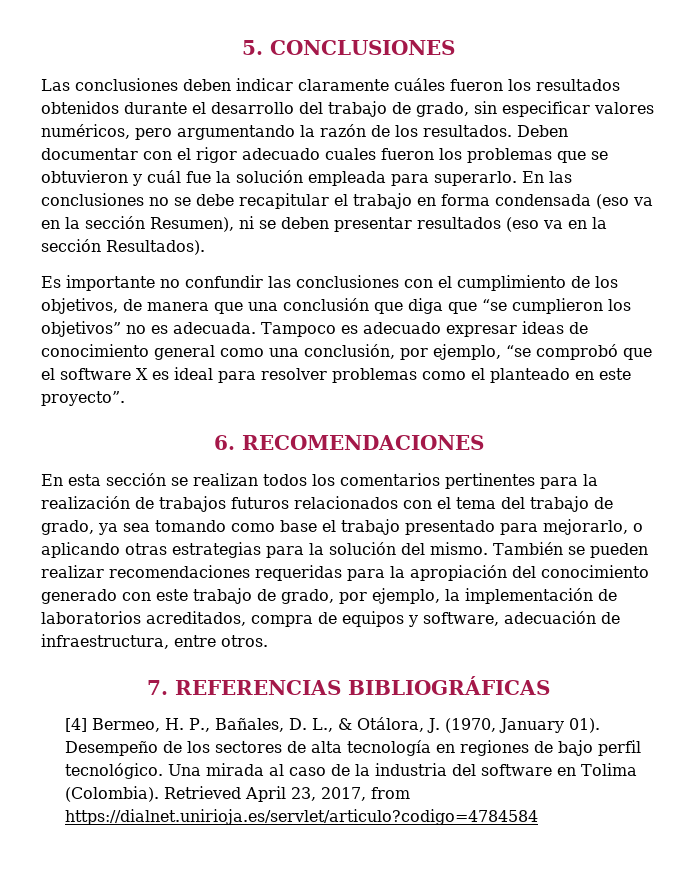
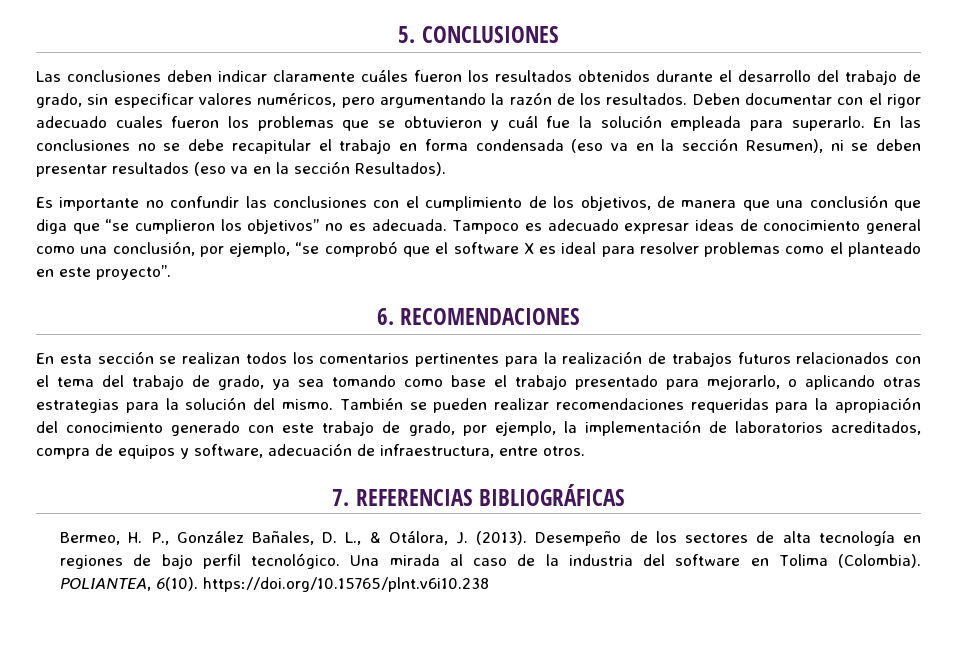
[64,718,87,732] [4] -> (625, 495) none
(210, 725) none -> [176,531,244,543] González
[444,718,600,733] (1970, January 01). -> [476,531,528,545] (2013).
[163,786,410,802] [64,809,538,825] Retrieved April 23, 2017, from https://dialnet.unirioja.es/servlet/articulo?codigo=4784584 -> [60,577,490,592] POLIANTEA, 6(10). https://doi.org/10.15765/plnt.v6i10.238

